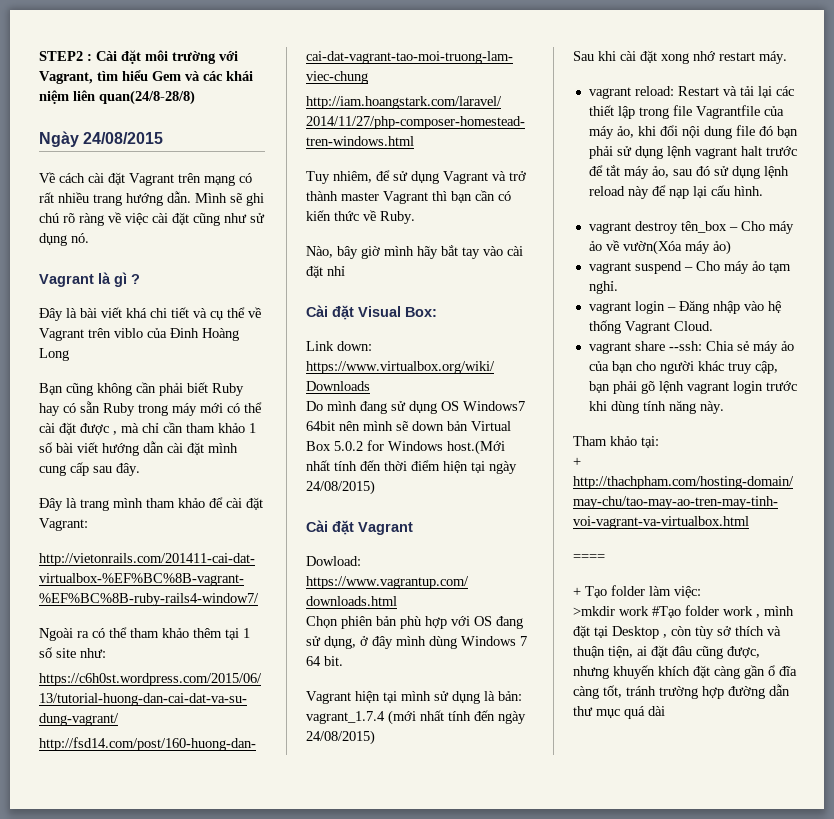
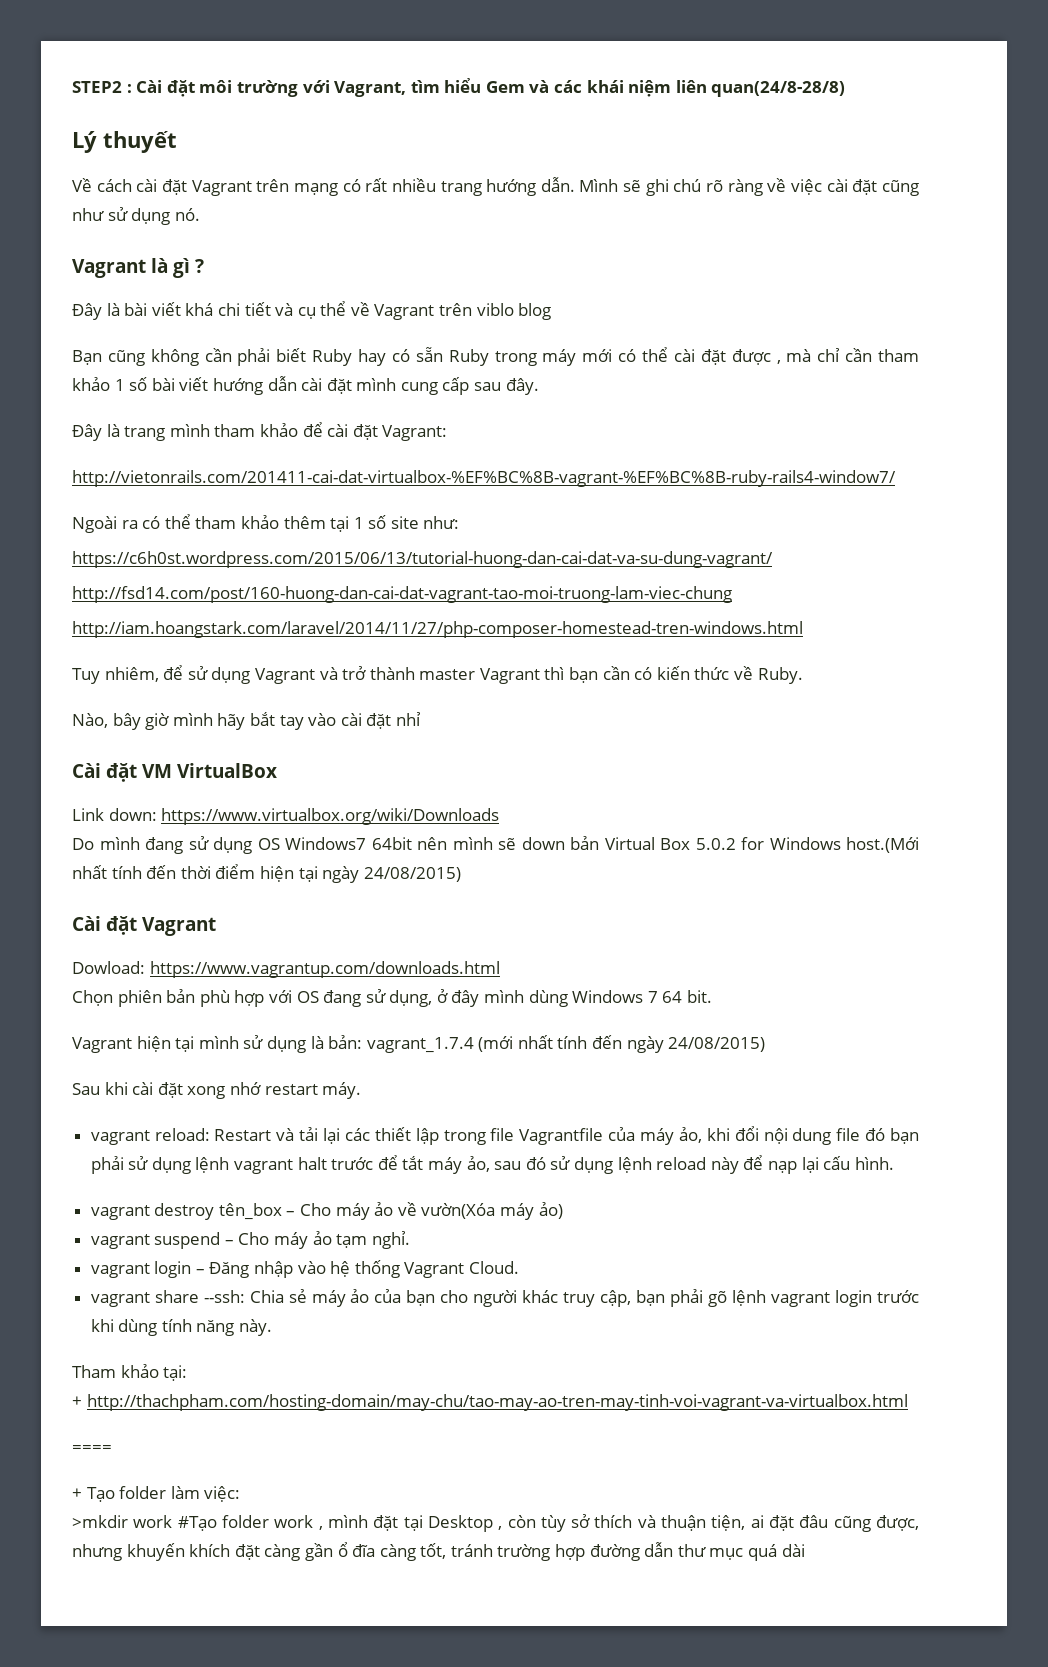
[39,131,164,147] Ngày 24/08/2015 -> [72,131,177,153] Lý thuyết
[147,328,239,341] [39,348,69,361] của Đinh Hoàng Long -> [518,303,552,320] blog
[358,306,437,317] Visual Box: -> [142,763,277,778] VM VirtualBox

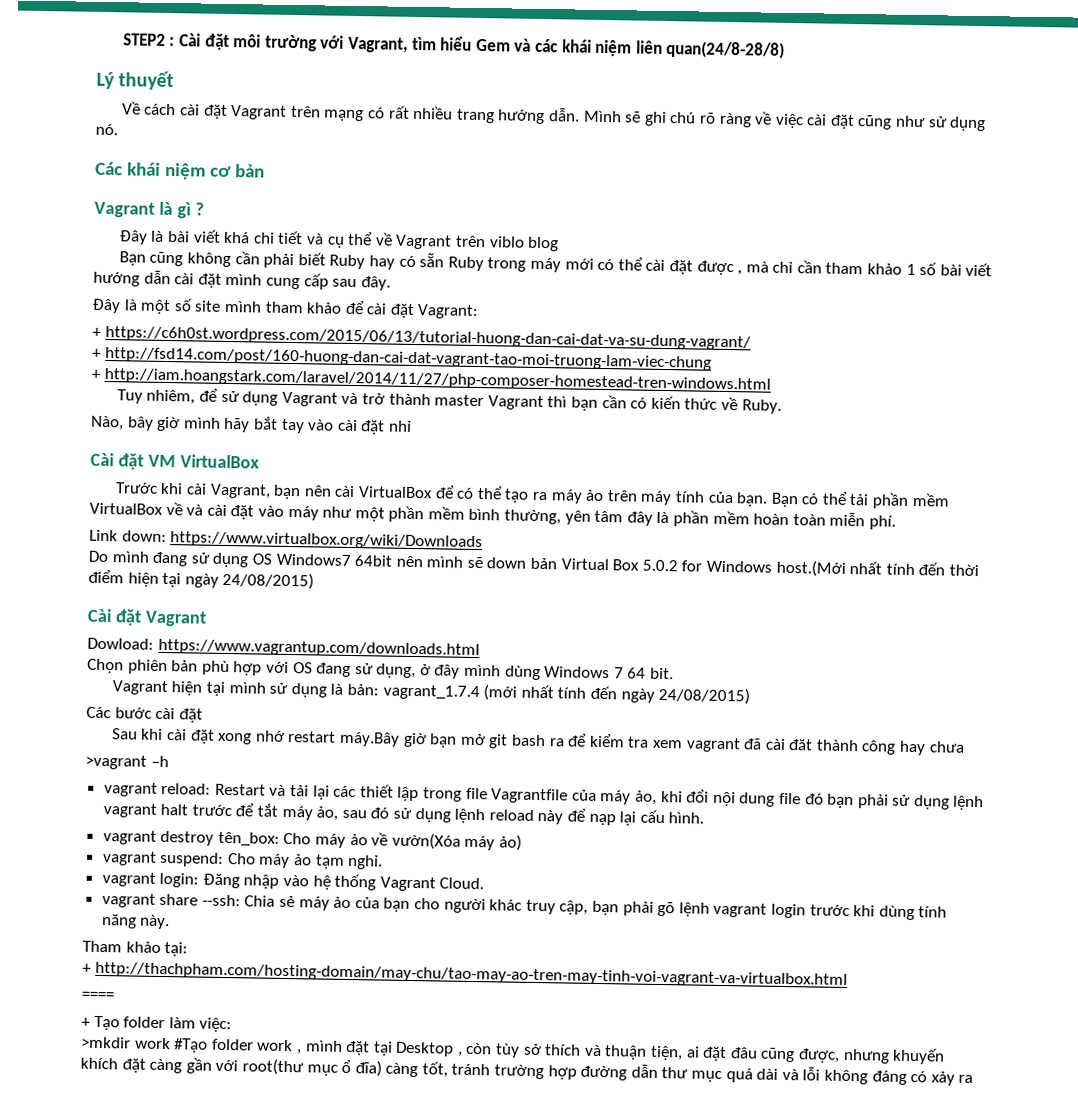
(200, 214) none -> [95,161,265,180] // Các khái niệm cơ bản
[124,426,166,441] trang -> [140,298,222,315] một số site
[72,470,896,487] [72,514,460,533] http://vietonrails.com/201411-cai-dat-virtualbox-%EF%BC%8B-vagrant-%EF%BC%8B-ruby-rails4-window7/ // Ngoài ra có thể tham khảo thêm tại 1 số site như: // -> [92,327,102,337] +
(773, 559) none -> [92,348,102,358] +
(732, 594) none -> [91,369,101,379] +
(277, 770) none -> [114,482,950,509] [89,502,896,530] // Trước khi cài Vagrant, bạn nên cài VirtualBox để có thể tạo ra máy ảo trên máy tính của bạn. Bạn có thể tải phần mềm VirtualBox về và cài đặt vào máy như một phần mềm bình thường, yên tâm đây là phần mềm hoàn toàn miễn phí.
(766, 1044) none -> [86,706,203,723] // Các bước cài đặt
[322,1082,362,1099] máy. -> [339,731,965,756] [85,754,169,770] máy.Bây giờ bạn mở git bash ra để kiểm tra xem vagrant đã cài đăt thành công hay chưa // >vagrant –h
[218,1203,296,1220] tên_box – -> [217,831,280,847] tên_box:
[154,1232,234,1249] suspend – -> [159,851,225,867] suspend:
[154,1261,205,1278] login – -> [159,872,200,888] login:
[337,1542,376,1557] ổ đĩa -> [215,1058,382,1077] với root(thư mục ổ đĩa)
(805, 1550) none -> [781,1067,974,1086] và lỗi không đáng có xảy ra

